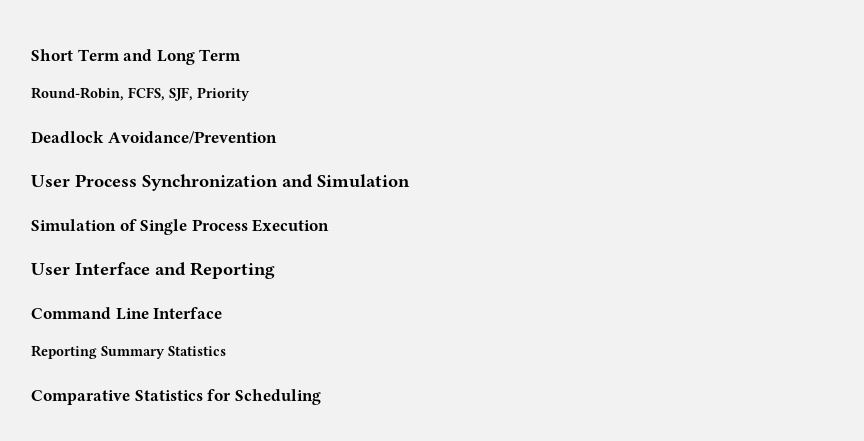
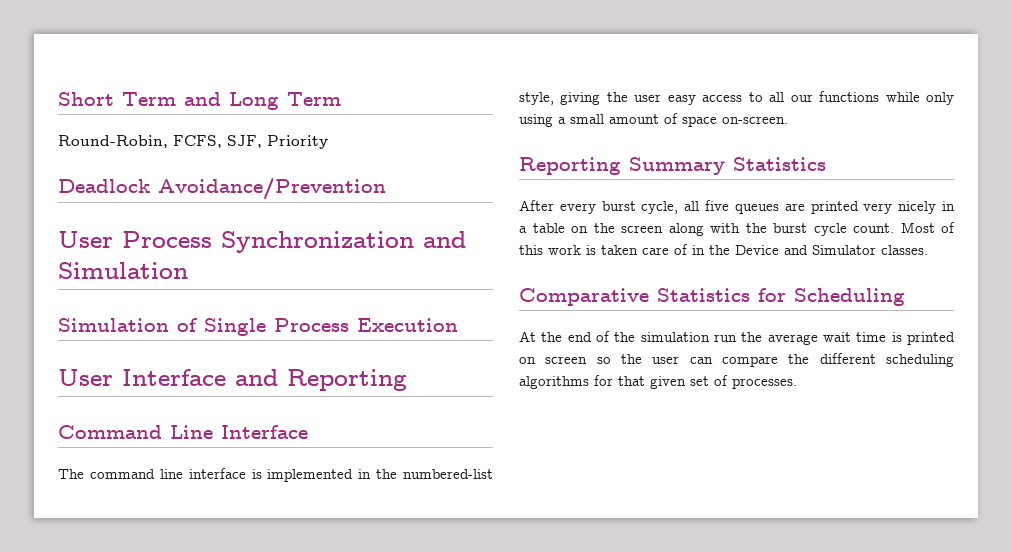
[31,345,226,359] [31,389,321,405] Reporting Summary Statistics // Comparative Statistics for Scheduling -> [58,468,493,482] [519,91,954,105] [519,113,788,127] [519,157,826,175] [519,200,955,214] [519,222,955,236] [519,244,928,255] [519,288,905,306] [519,331,955,345] [519,353,954,367] [519,375,797,389] The command line interface is implemented in the numbered-list style, giving the user easy access to all our functions while only using a small amount of space on-screen. // Reporting Summary Statistics // After every burst cycle, all five queues are printed very nicely in a table on the screen along with the burst cycle count. Most of this work is taken care of in the Device and Simulator classes. // Comparative Statistics for Scheduling // At the end of the simulation run the average wait time is printed on screen so the user can compare the different scheduling algorithms for that given set of processes.

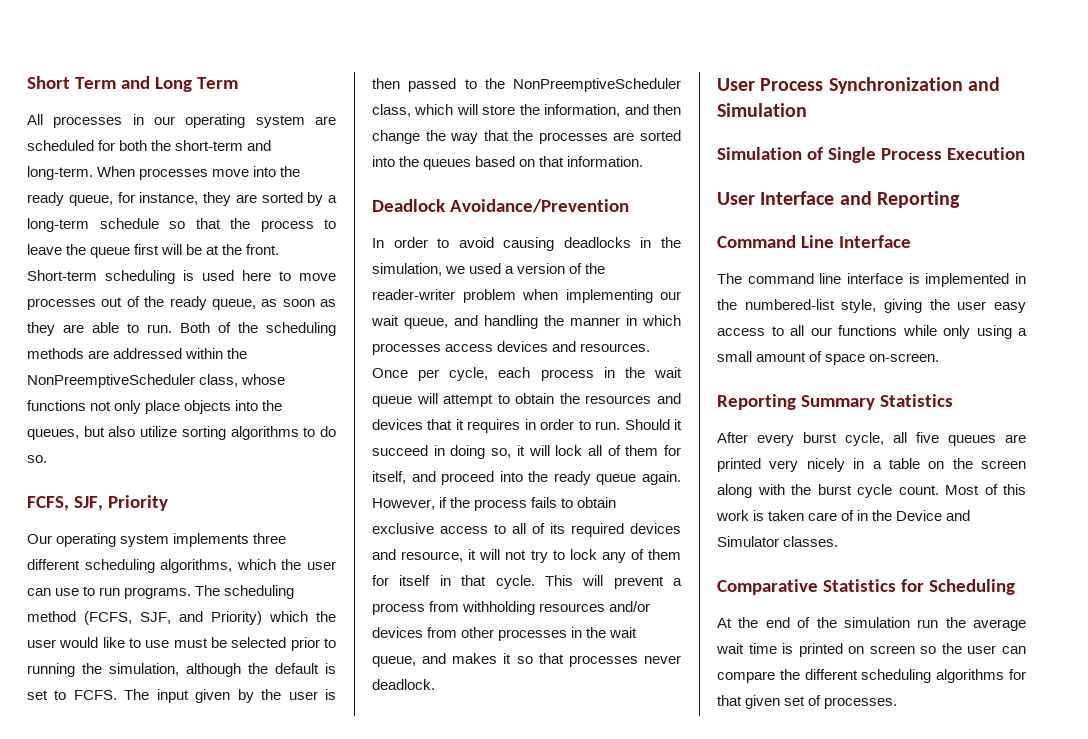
[58,135,328,149] [58,178,386,200] Round-Robin, FCFS, SJF, Priority // Deadlock Avoidance/Prevention -> [27,114,336,128] [27,140,272,151] [27,166,301,180] [27,192,337,206] [27,218,336,232] [27,244,280,258] [27,270,336,284] [27,296,336,310] [27,322,336,336] [27,348,248,359] [27,374,286,388] [27,400,283,414] [27,426,336,440] [27,455,47,463] [27,495,168,511] [27,533,287,547] [27,559,336,573] [27,585,295,599] [27,611,336,625] [27,637,336,651] [27,663,336,677] [27,689,337,703] [372,78,681,92] [372,104,681,117] [372,130,681,144] [372,156,644,170] [372,199,629,213] [372,237,681,251] [372,263,606,276] [372,289,681,303] [371,315,681,329] [372,341,651,355] [372,367,682,381] [372,393,681,407] [372,419,682,433] [372,445,681,459] [372,471,681,485] [372,497,617,511] [372,523,681,537] [372,549,681,563] [372,575,682,589] [372,601,651,615] [372,627,638,641] [372,653,681,667] [372,679,435,690] All processes in our operating system are scheduled for both the short-term and long-term. When processes move into the ready queue, for instance, they are sorted by a long-term schedule so that the process to leave the queue first will be at the front. Short-term scheduling is used here to move processes out of the ready queue, as soon as they are able to run. Both of the scheduling methods are addressed within the NonPreemptiveScheduler class, whose functions not only place objects into the queues, but also utilize sorting algorithms to do so. // FCFS, SJF, Priority // Our operating system implements three different scheduling algorithms, which the user can use to run programs. The scheduling method (FCFS, SJF, and Priority) which the user would like to use must be selected prior to running the simulation, although the default is set to FCFS. The input given by the user is then passed to the NonPreemptiveScheduler class, which will store the information, and then change the way that the processes are sorted into the queues based on that information. // Deadlock Avoidance/Prevention // In order to avoid causing deadlocks in the simulation, we used a version of the reader-writer problem when implementing our wait queue, and handling the manner in which processes access devices and resources. Once per cycle, each process in the wait queue will attempt to obtain the resources and devices that it requires in order to run. Should it succeed in doing so, it will lock all of them for itself, and proceed into the ready queue again. However, if the process fails to obtain exclusive access to all of its required devices and resource, it will not try to lock any of them for itself in that cycle. This will prevent a process from withholding resources and/or devices from other processes in the wait queue, and makes it so that processes never deadlock.

